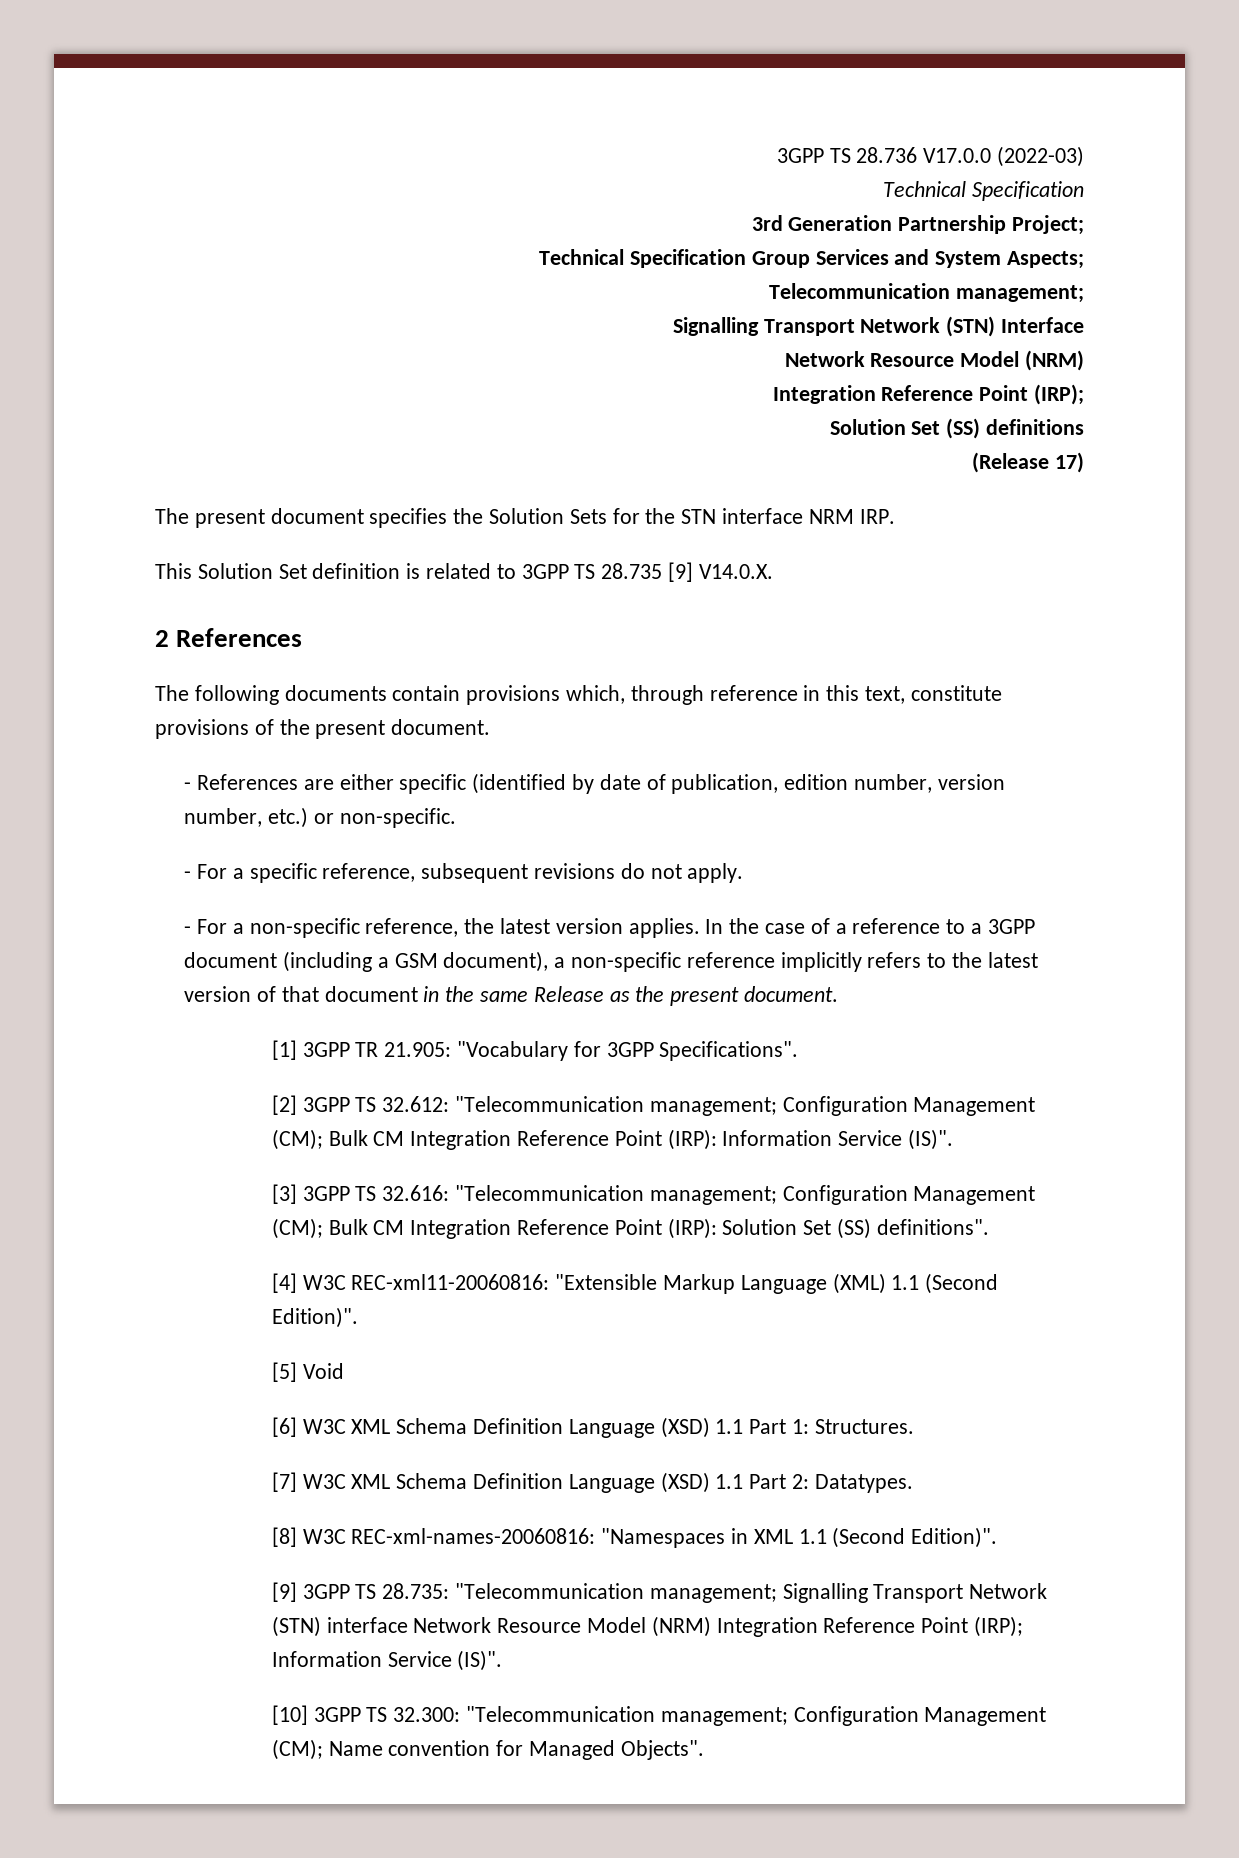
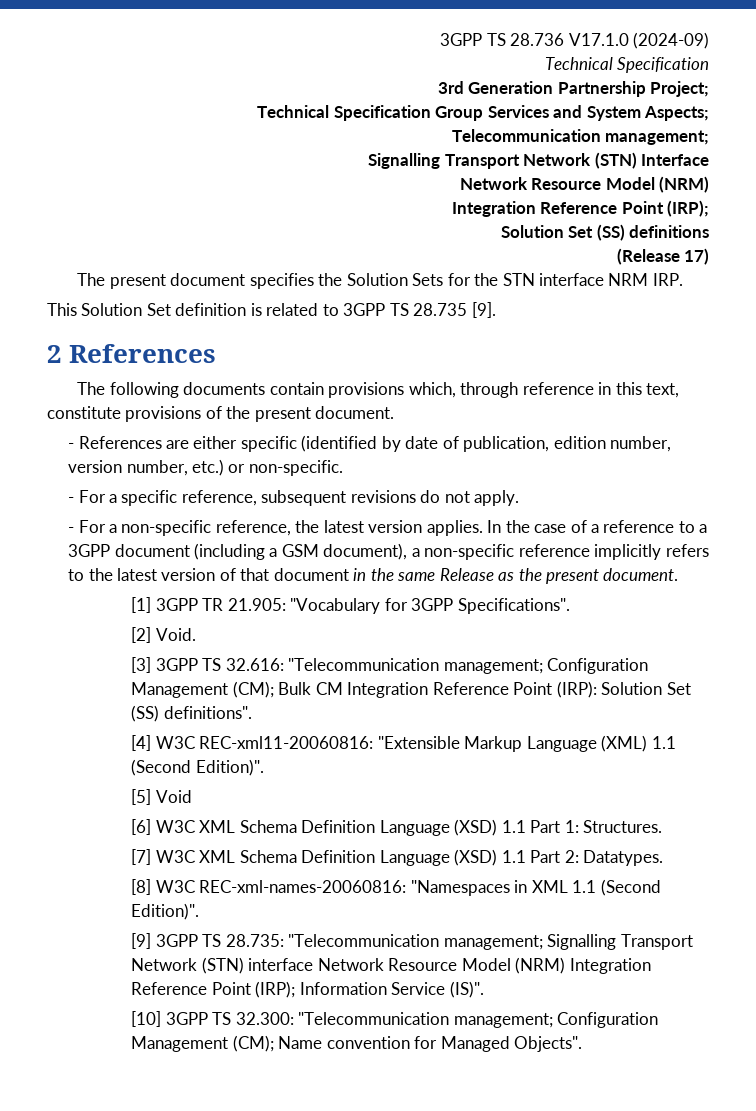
[923,146,1084,167] V17.0.0 (2022-03) -> [568,32,709,49] V17.1.0 (2024-09)
[668,562,773,582] [9] V14.0.X. -> [471,302,496,318] [9].
[302,1096,1036,1116] [271,1129,954,1150] 3GPP TS 32.612: "Telecommunication management; Configuration Management (CM); Bulk CM Integration Reference Point (IRP): Information Service (IS)". -> [155,628,196,641] Void.

